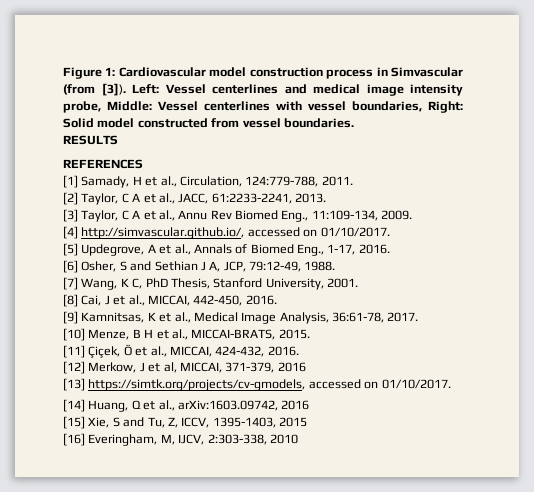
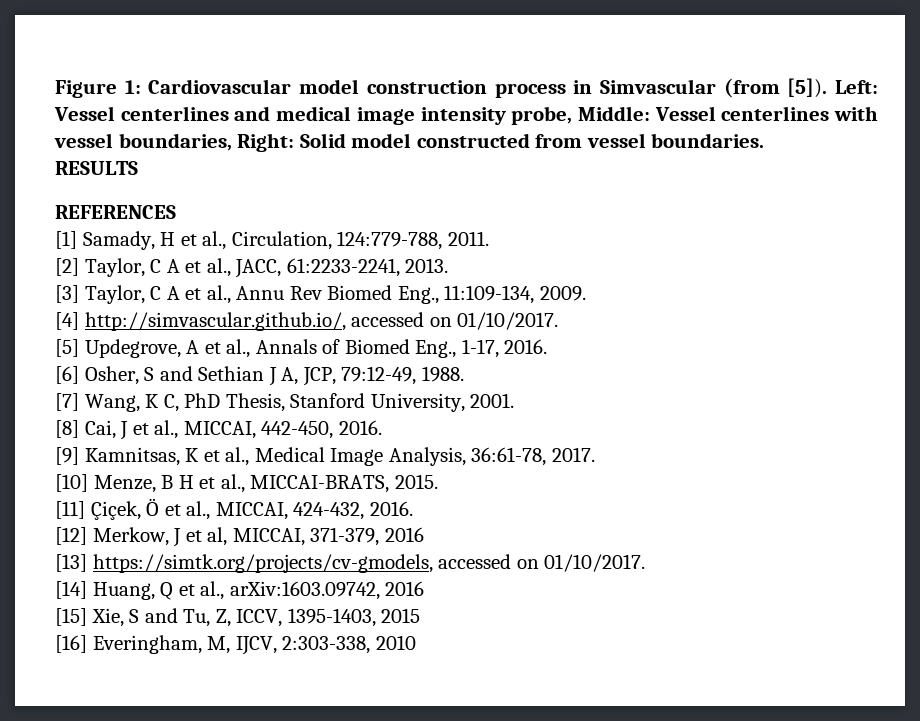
[101,83,126,96] [3]). -> [787,78,828,98] [5]).

